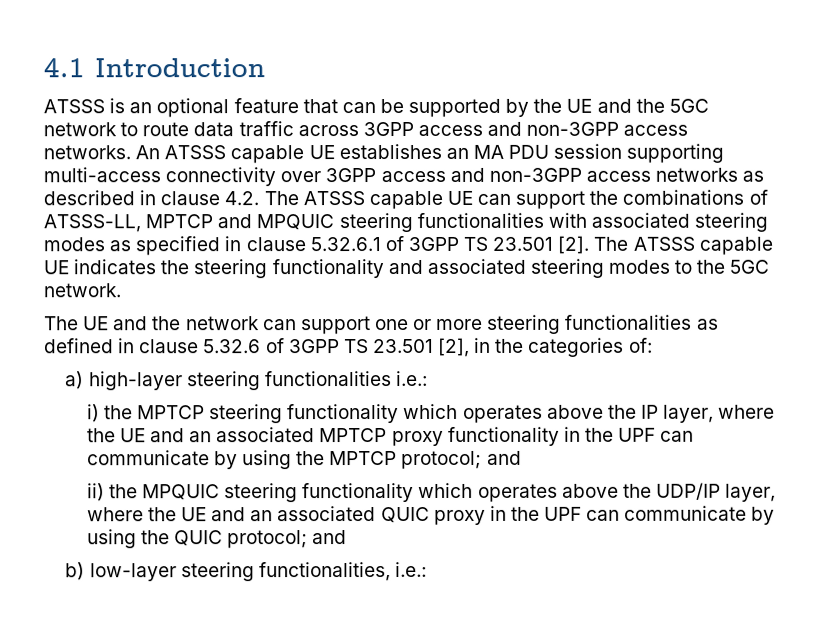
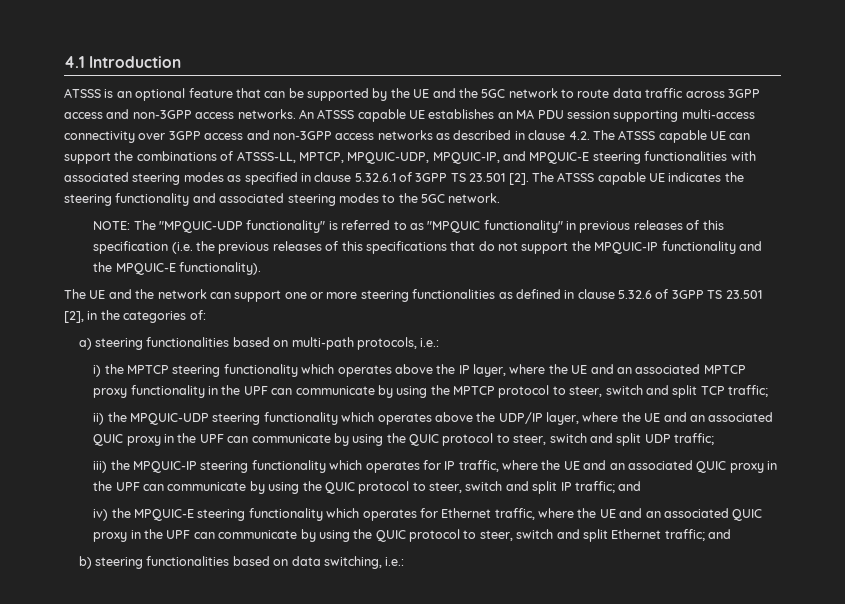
[145,214,335,231] MPTCP and MPQUIC -> [298,151,590,164] MPTCP, MPQUIC-UDP, MPQUIC-IP, and MPQUIC-E
(121, 290) none -> [93,220,724,233] [93,241,762,254] [93,262,261,275] // NOTE: The "MPQUIC-UDP functionality" is referred to as "MPQUIC functionality" in previous releases of this specification (i.e. the previous releases of this specifications that do not support the MPQUIC-IP functionality and the MPQUIC-E functionality).
[88,371,392,391] high-layer steering functionalities -> [94,337,417,350] steering functionalities based on multi-path protocols,
[401,450,522,470] protocol; and -> [498,385,768,398] protocol to steer, switch and split TCP traffic;
[142,484,221,501] MPQUIC -> [129,413,209,425] MPQUIC-UDP
[227,530,348,549] [65,562,391,582] protocol; and // b) low-layer steering functionalities, -> [442,433,714,446] [93,460,777,473] [93,481,642,494] [93,508,763,521] [93,529,731,542] [78,556,382,569] protocol to steer, switch and split UDP traffic; // iii) the MPQUIC-IP steering functionality which operates for IP traffic, where the UE and an associated QUIC proxy in the UPF can communicate by using the QUIC protocol to steer, switch and split IP traffic; and // iv) the MPQUIC-E steering functionality which operates for Ethernet traffic, where the UE and an associated QUIC proxy in the UPF can communicate by using the QUIC protocol to steer, switch and split Ethernet traffic; and // b) steering functionalities based on data switching,

